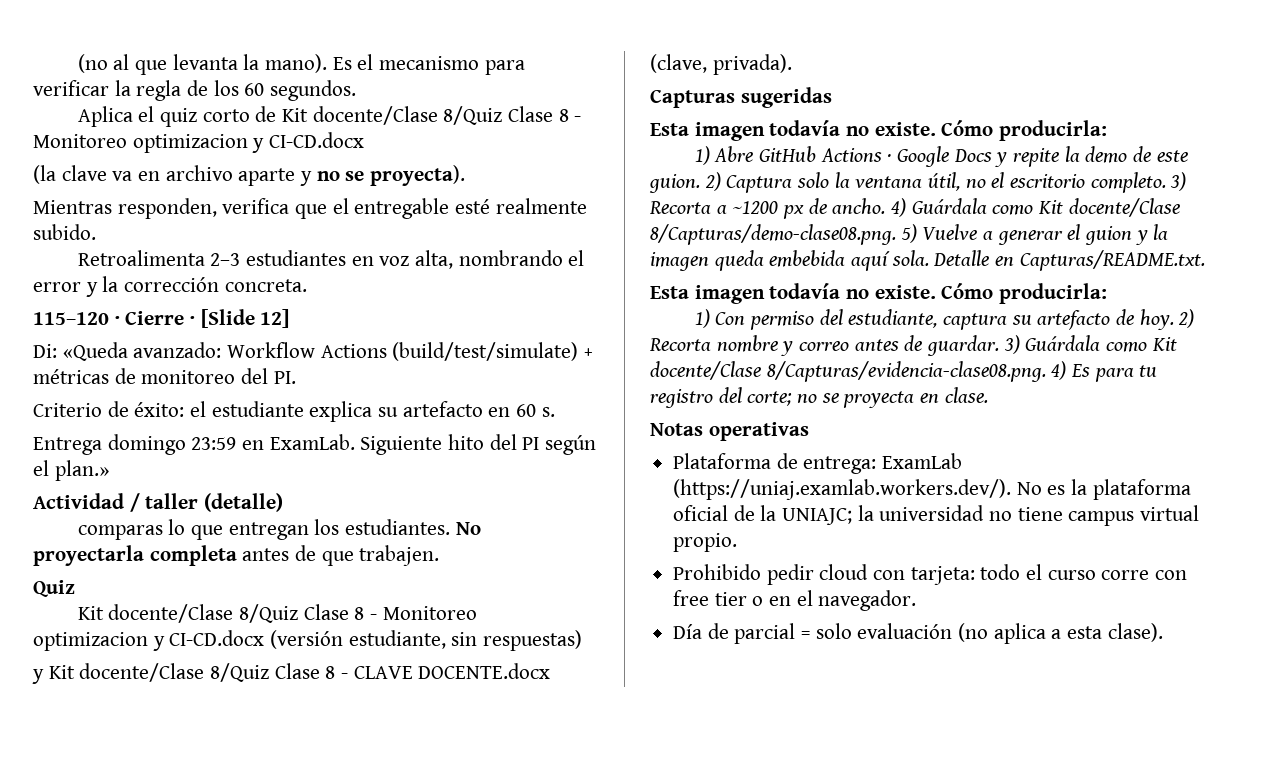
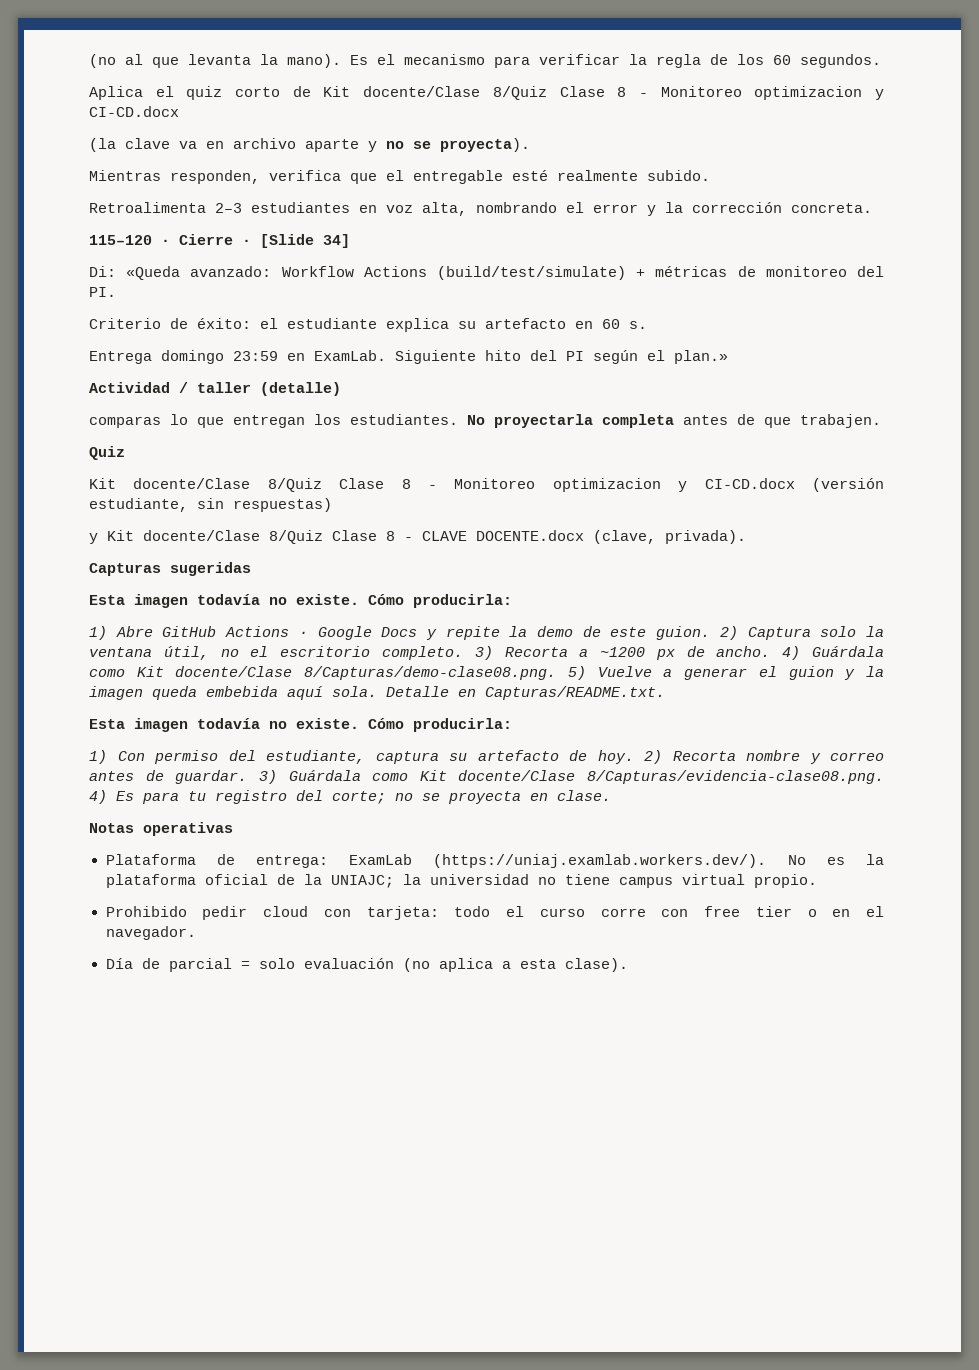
[260,309,290,328] 12] -> [323,234,350,248] 34]

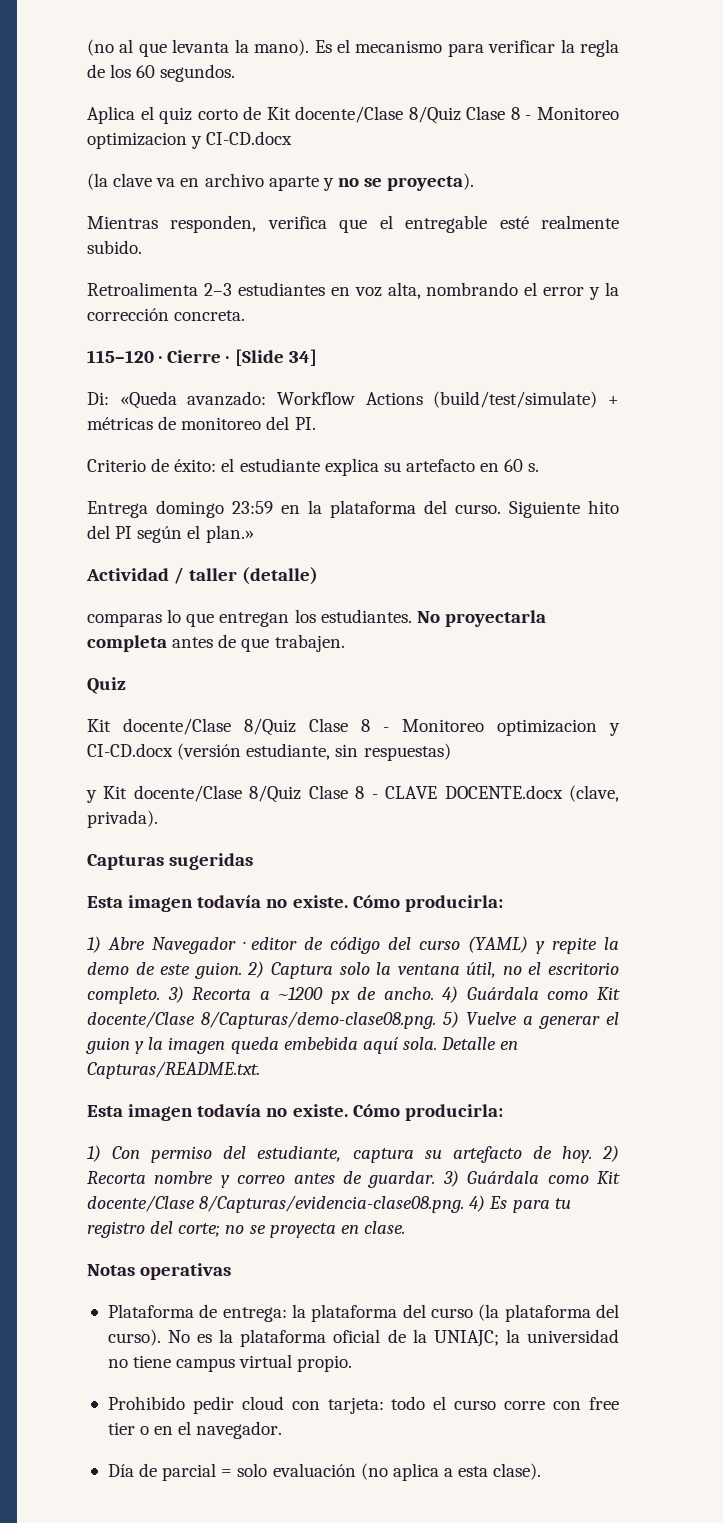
[314,350,386,361] ExamLab. -> [308,500,501,518] la plataforma del curso.
[162,626,418,640] GitHub Actions · Google Docs -> [152,936,528,954] Navegador · editor de código del curso (YAML)
[349,854,767,868] ExamLab (https://uniaj.examlab.workers.dev/). -> [291,1304,619,1322] [107,1329,161,1346] la plataforma del curso (la plataforma del curso).

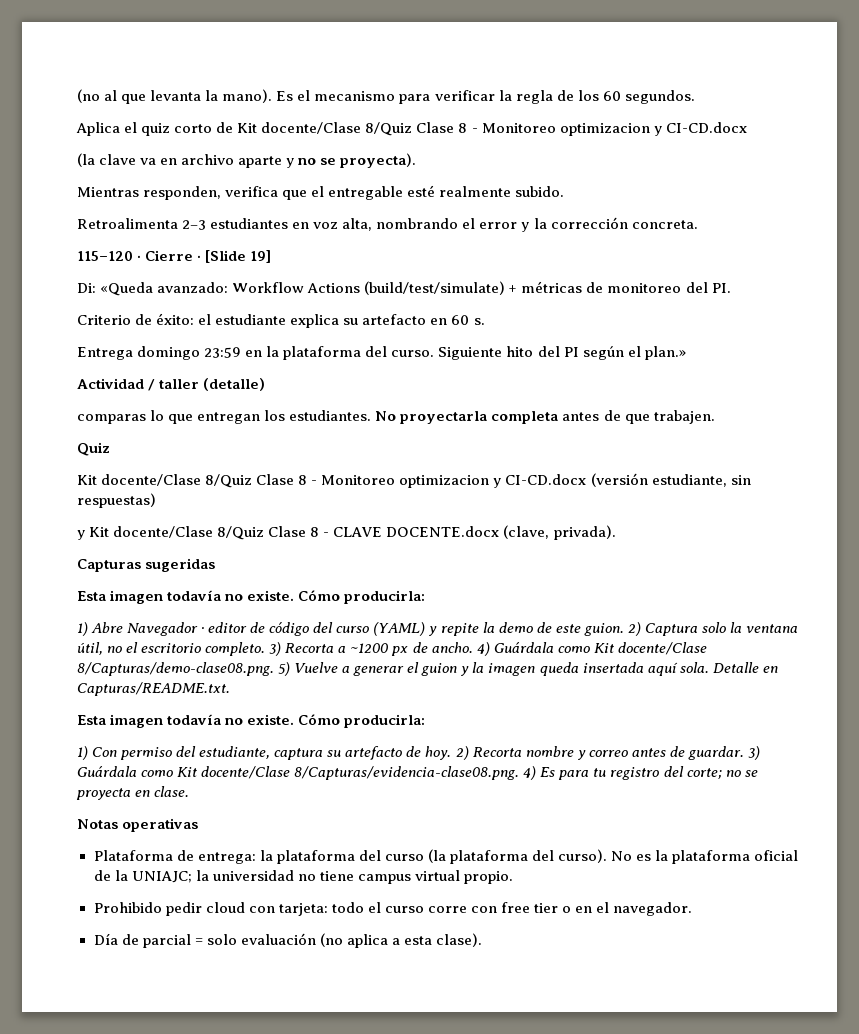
[288,349,317,366] 34] -> [250,250,272,263] 19]
[283,1037,358,1050] embebida -> [582,662,644,673] insertada

